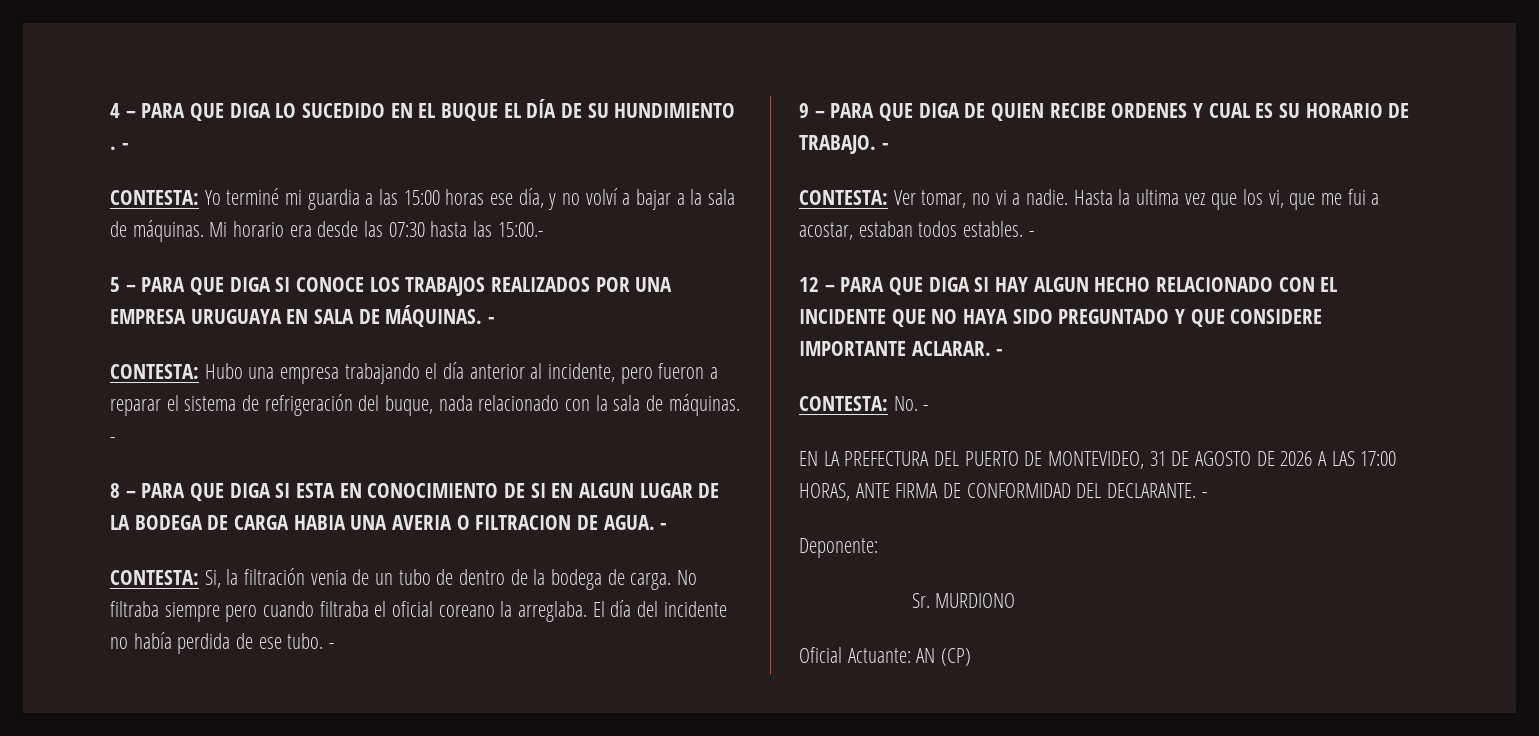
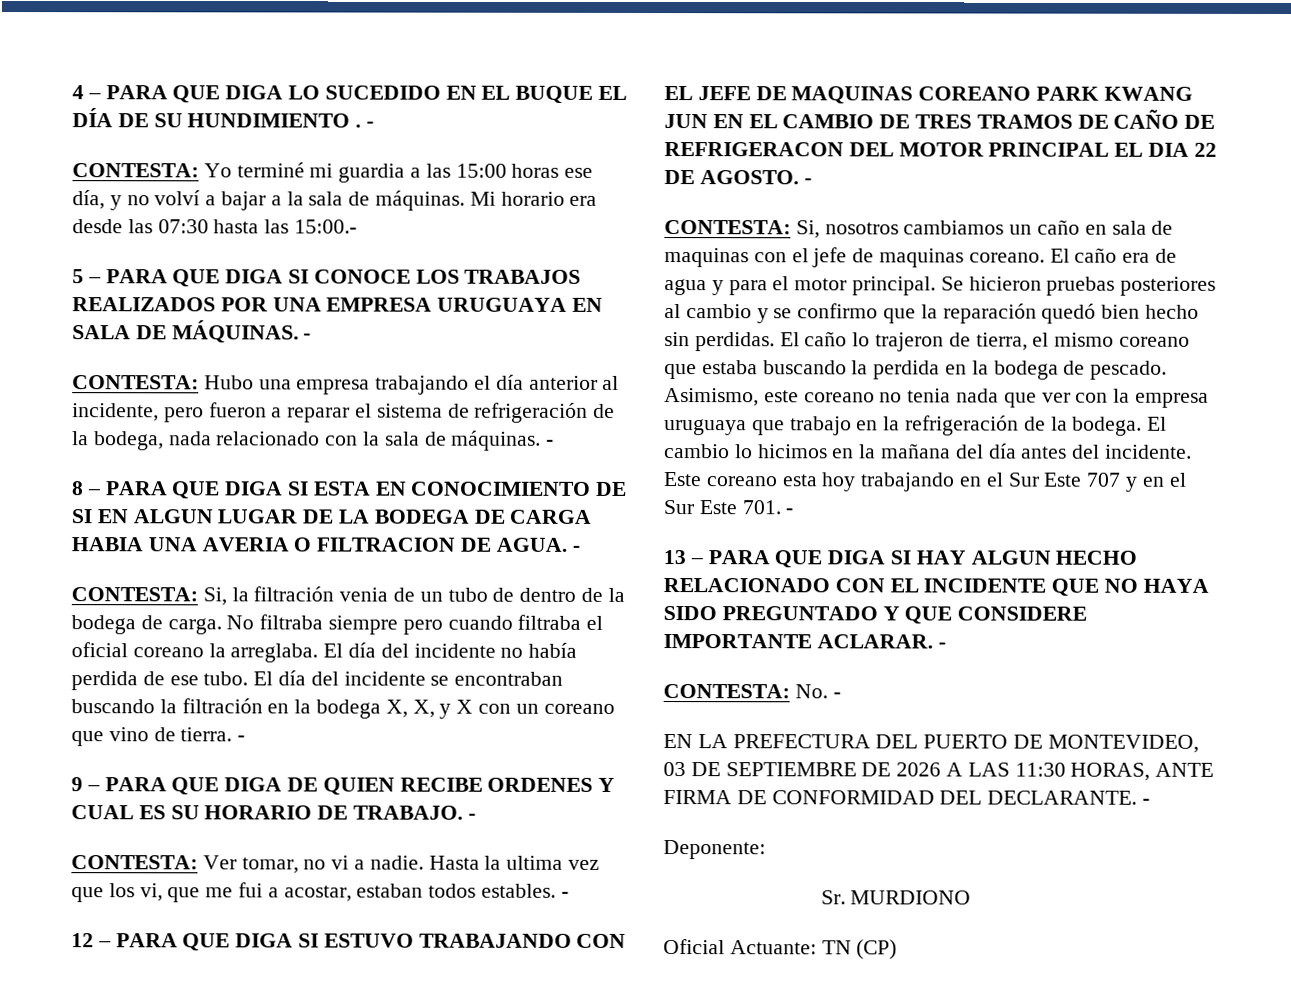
[358,395,434,416] del buque, -> [593,403,616,418] [72,431,164,451] de la bodega,
(324, 641) none -> [253,670,564,686] [71,698,615,719] [71,727,233,747] El día del incidente se encontraban buscando la filtración en la bodega X, X, y X con un coreano que vino de tierra.
(990, 284) none -> [323,933,627,948] [664,86,1193,105] [664,109,1216,129] [664,142,1217,157] [664,170,812,185] [664,219,1174,239] [664,247,1178,268] [664,276,1217,296] [664,303,1200,324] [664,331,1191,352] [664,360,1168,380] [664,388,1210,408] [664,415,1168,436] [664,443,1193,459] [664,472,1187,492] [663,500,794,515] [663,550,912,569] ESTUVO TRABAJANDO CON EL JEFE DE MAQUINAS COREANO PARK KWANG JUN EN EL CAMBIO DE TRES TRAMOS DE CAÑO DE REFRIGERACON DEL MOTOR PRINCIPAL EL DIA 22 DE AGOSTO. - // CONTESTA: Si, nosotros cambiamos un caño en sala de maquinas con el jefe de maquinas coreano. El caño era de agua y para el motor principal. Se hicieron pruebas posteriores al cambio y se confirmo que la reparación quedó bien hecho sin perdidas. El caño lo trajeron de tierra, el mismo coreano que estaba buscando la perdida en la bodega de pescado. Asimismo, este coreano no tenia nada que ver con la empresa uruguaya que trabajo en la refrigeración de la bodega. El cambio lo hicimos en la mañana del día antes del incidente. Este coreano esta hoy trabajando en el Sur Este 707 y en el Sur Este 701. - // 13 – PARA QUE DIGA SI
[1149,451,1252,466] 31 DE AGOSTO -> [663,762,857,777] 03 DE SEPTIEMBRE
[1360,451,1397,466] 17:00 -> [1014,762,1066,777] 11:30
[916,648,936,663] AN -> [821,940,852,955] TN

